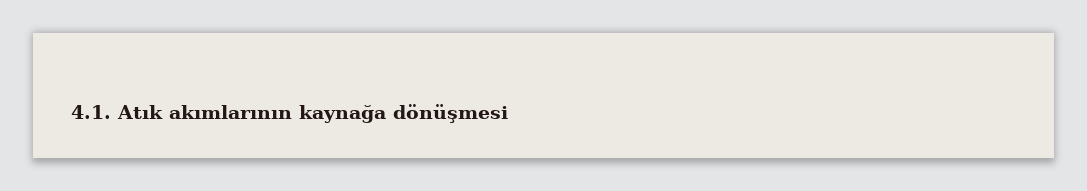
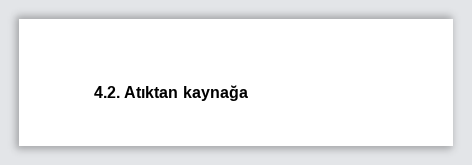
[71,104,508,123] 4.1. Atık akımlarının kaynağa dönüşmesi -> [94,85,248,101] 4.2. Atıktan kaynağa

